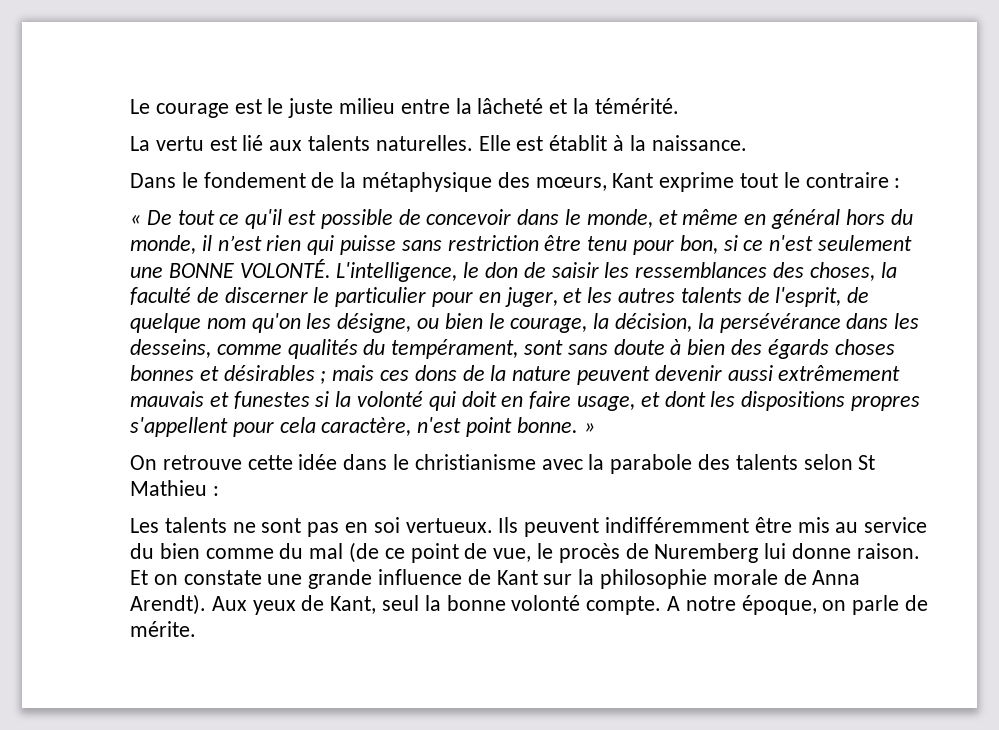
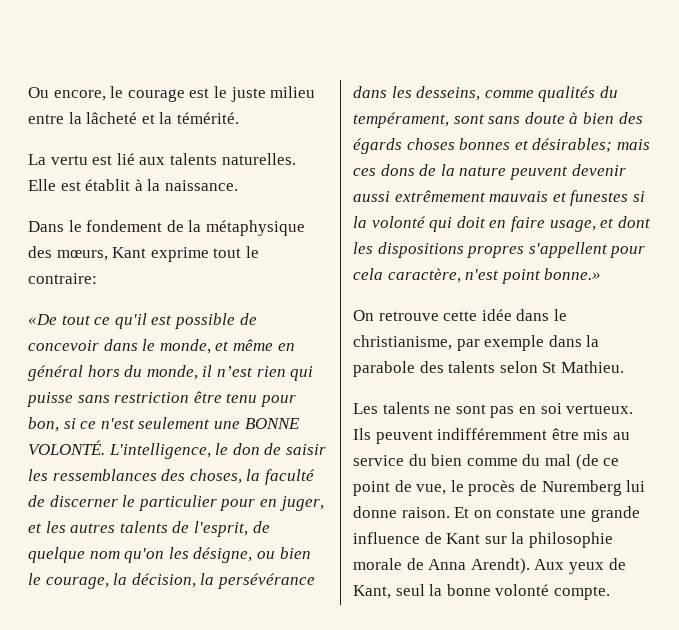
[130,99,150,114] Le -> [28,86,124,101] Ou encore, le
[805,172,901,188] [130,210,172,225] contraire : // « De -> [28,273,97,284] [28,314,57,325] contraire: // «De
[223,365,327,384] désirables ; -> [532,138,613,153] désirables;
[516,417,595,433] bonne. » -> [544,268,602,280] bonne.»
[414,454,583,470] christianisme avec -> [353,335,582,351] christianisme, par exemple dans
[130,480,219,496] Mathieu : -> [560,361,624,373] Mathieu.
[667,595,929,615] [130,621,196,637] A notre époque, on parle de mérite. -> (610, 593) none

